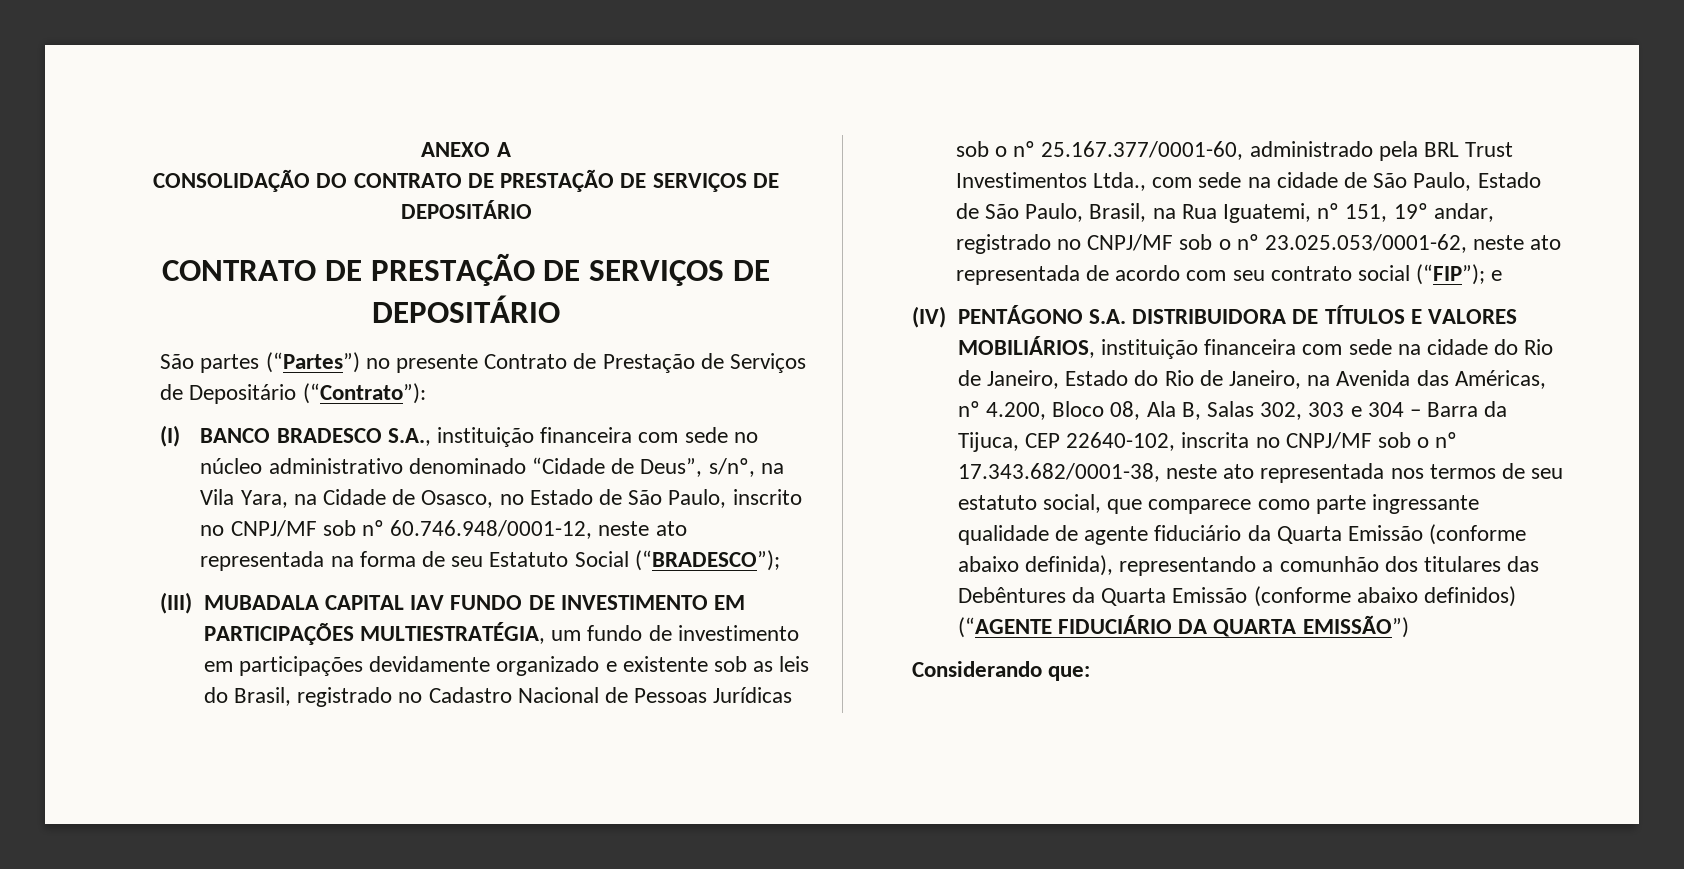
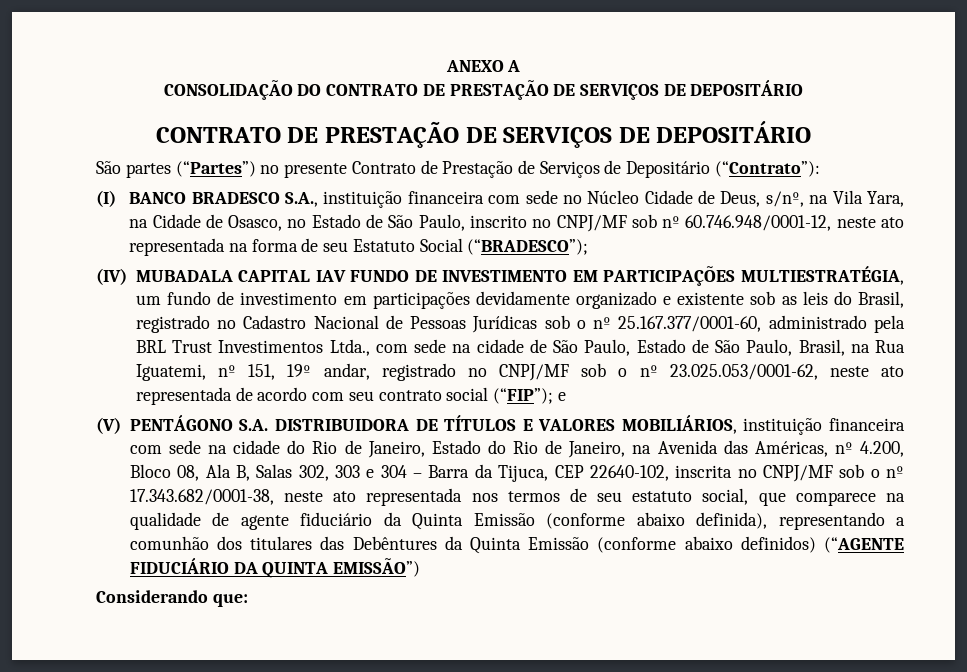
[200,457,703,477] núcleo administrativo denominado “Cidade de Deus”, -> [587,190,761,207] Núcleo Cidade de Deus,
[160,592,193,614] (III) -> [96,268,128,285] (IV)
[912,306,947,328] (IV) -> [96,417,122,434] (V)
[1257,494,1479,514] como parte ingressante -> [886,493,906,502] na
[1276,526,1342,544] Quarta -> [412,513,464,530] Quinta
[1101,588,1167,606] Quarta -> [470,537,522,554] Quinta
[1213,619,1297,637] QUARTA -> [262,562,329,578] QUINTA

